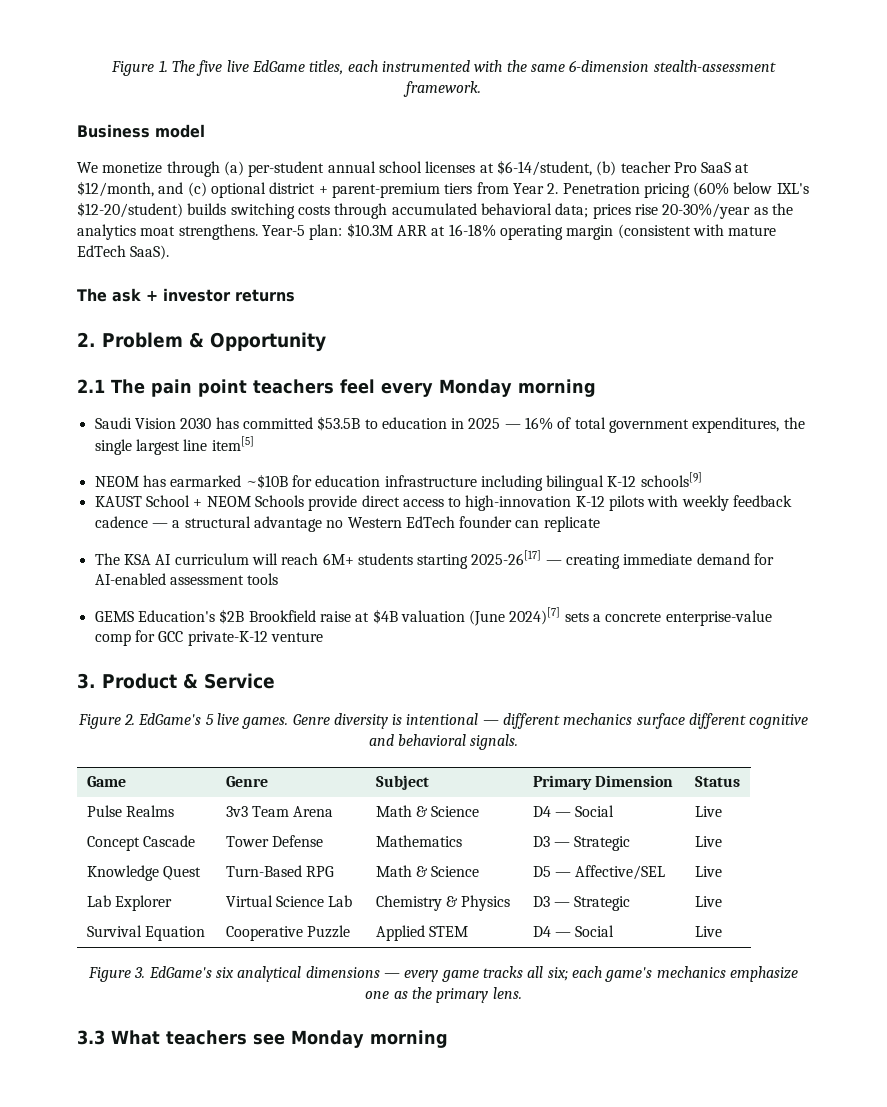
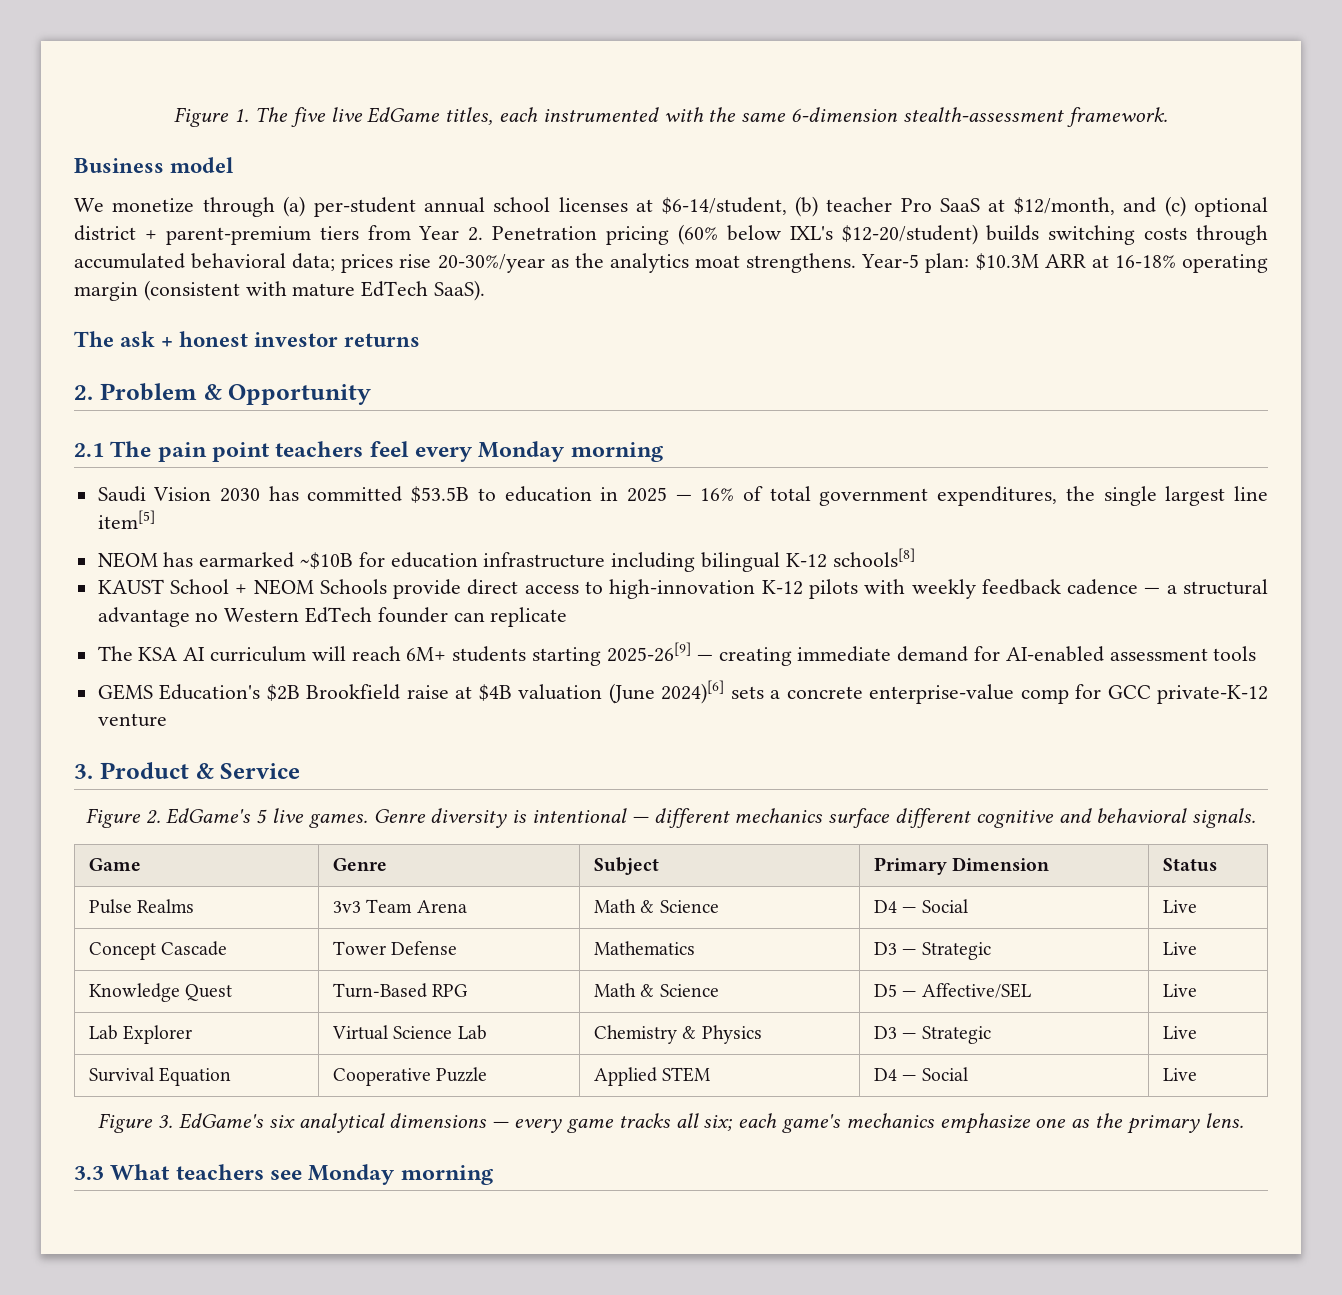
(158, 295) none -> [179,331,249,347] honest
[640,472,702,487] schools[9] -> [832,548,915,567] schools[8]
[471,550,542,565] 2025-26[17] -> [606,642,691,662] 2025-26[9]
[509,607,561,625] 2024)[7] -> [661,680,725,704] 2024)[6]

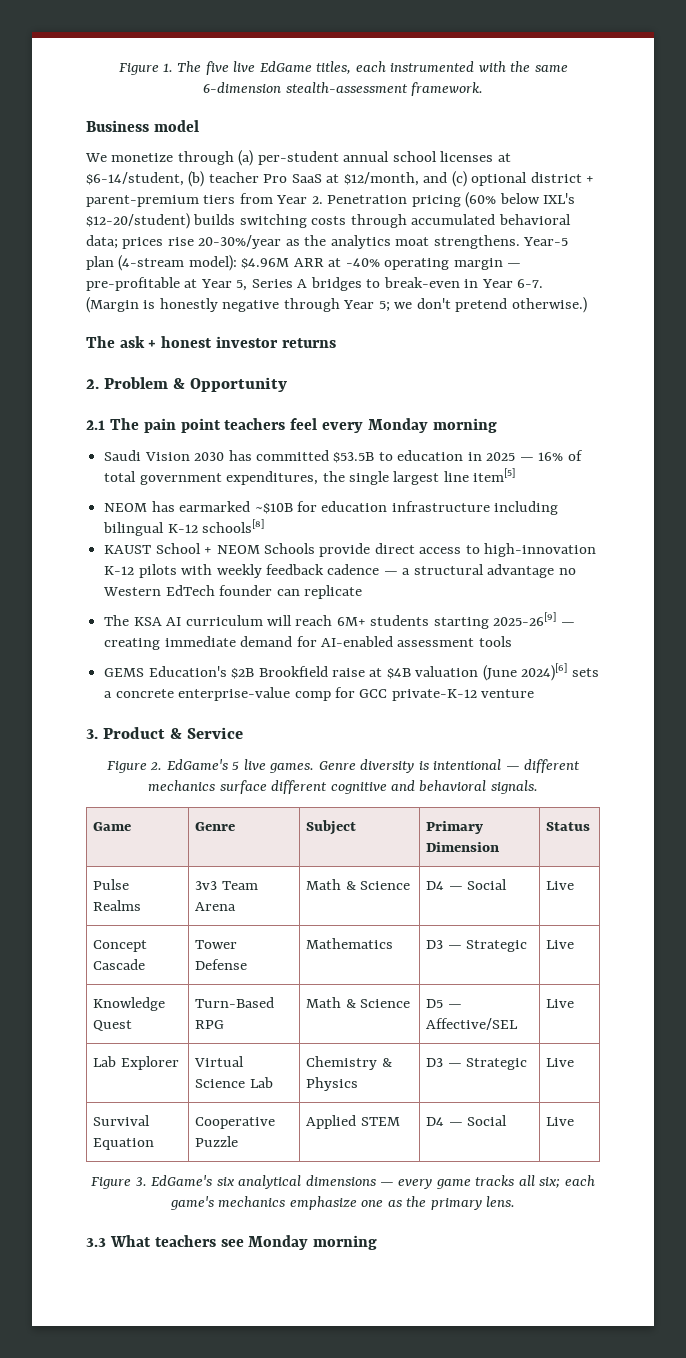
[925,253,1039,273] plan: $10.3M -> [86,255,290,271] plan (4-stream model): $4.96M
[1114,255,1176,268] 16-18% -> [345,258,380,267] -40%
[143,280,486,301] (consistent with mature EdTech SaaS). -> [507,263,522,267] [86,277,544,291] [86,297,587,313] — pre-profitable at Year 5, Series A bridges to break-even in Year 6-7. (Margin is honestly negative through Year 5; we don't pretend otherwise.)

